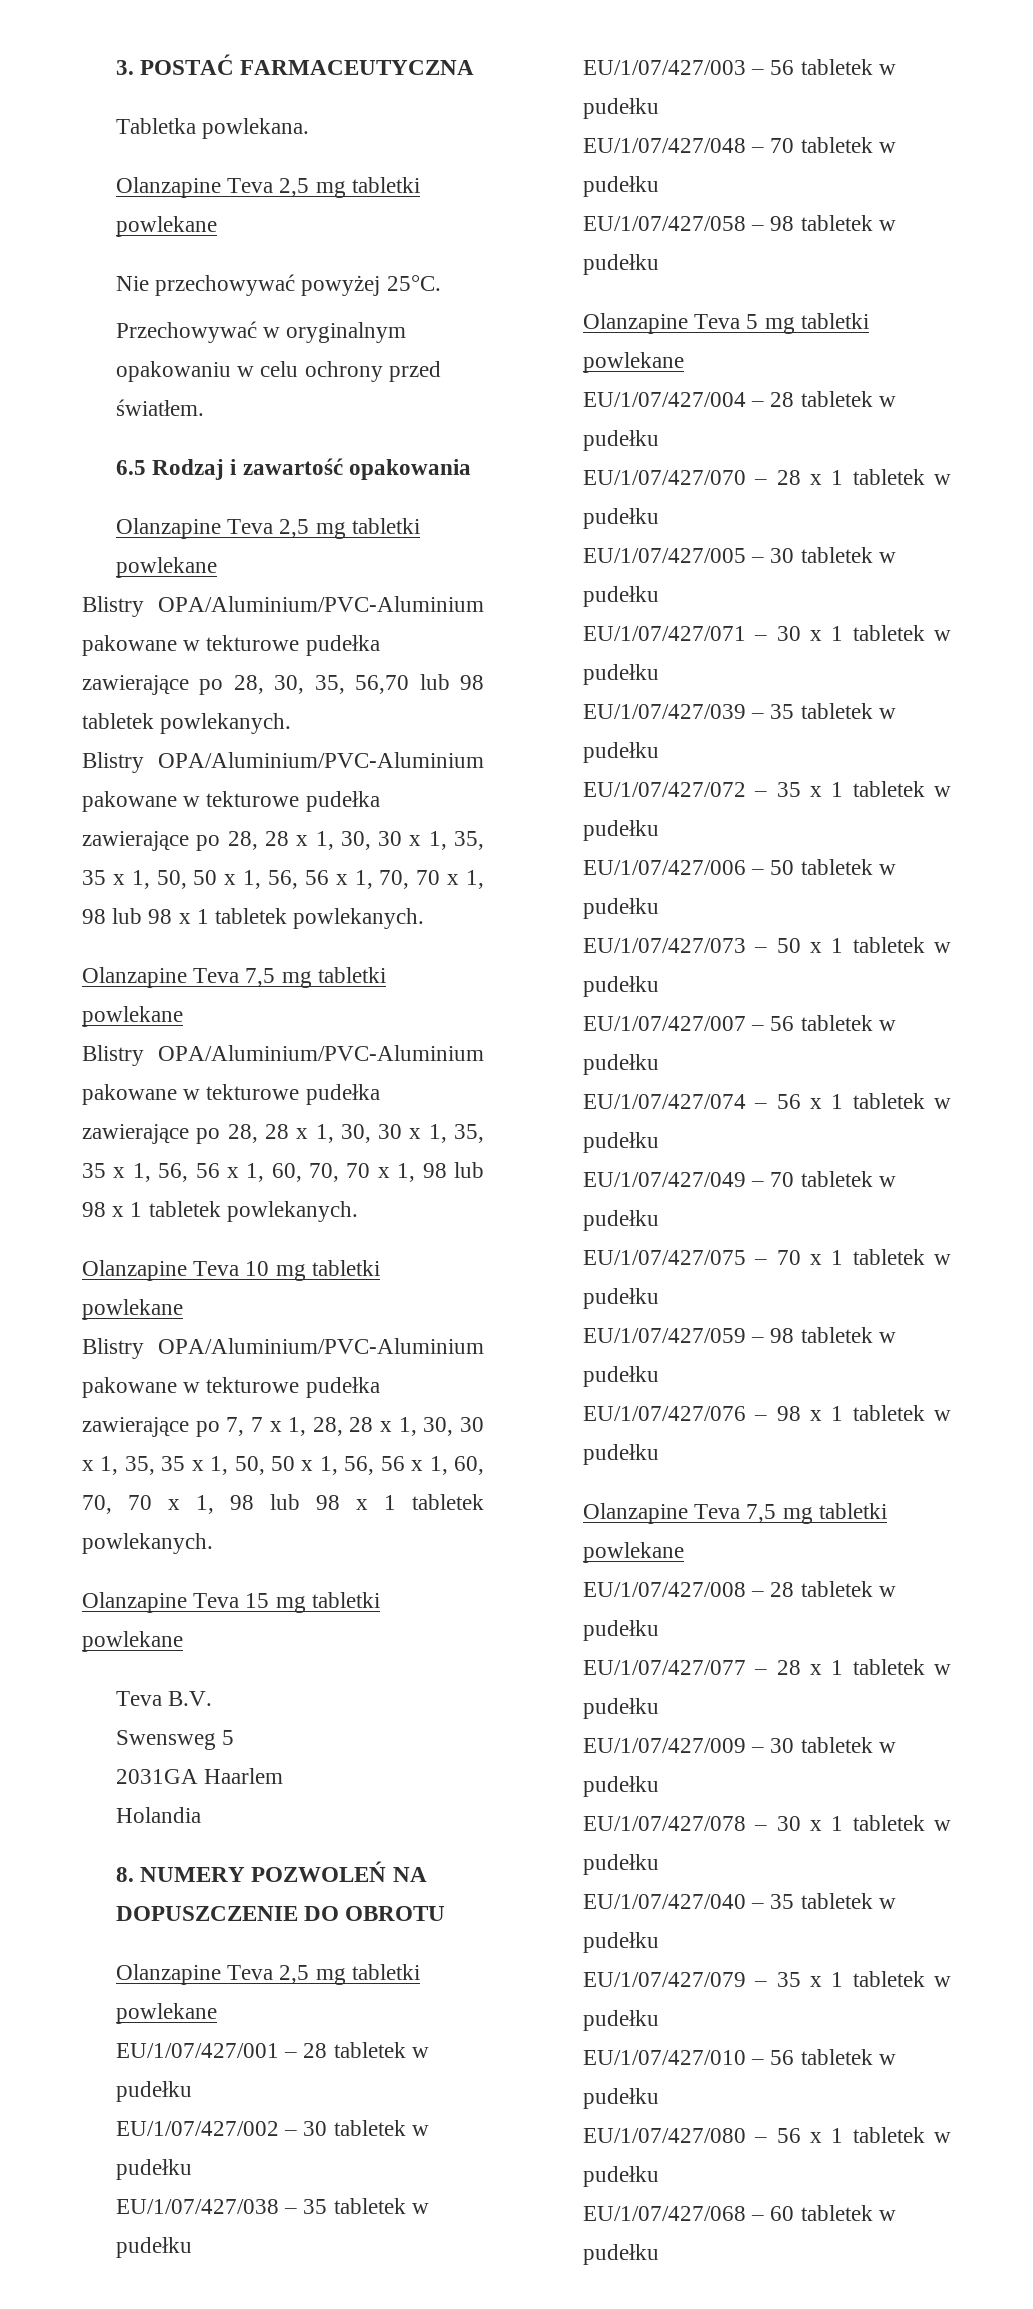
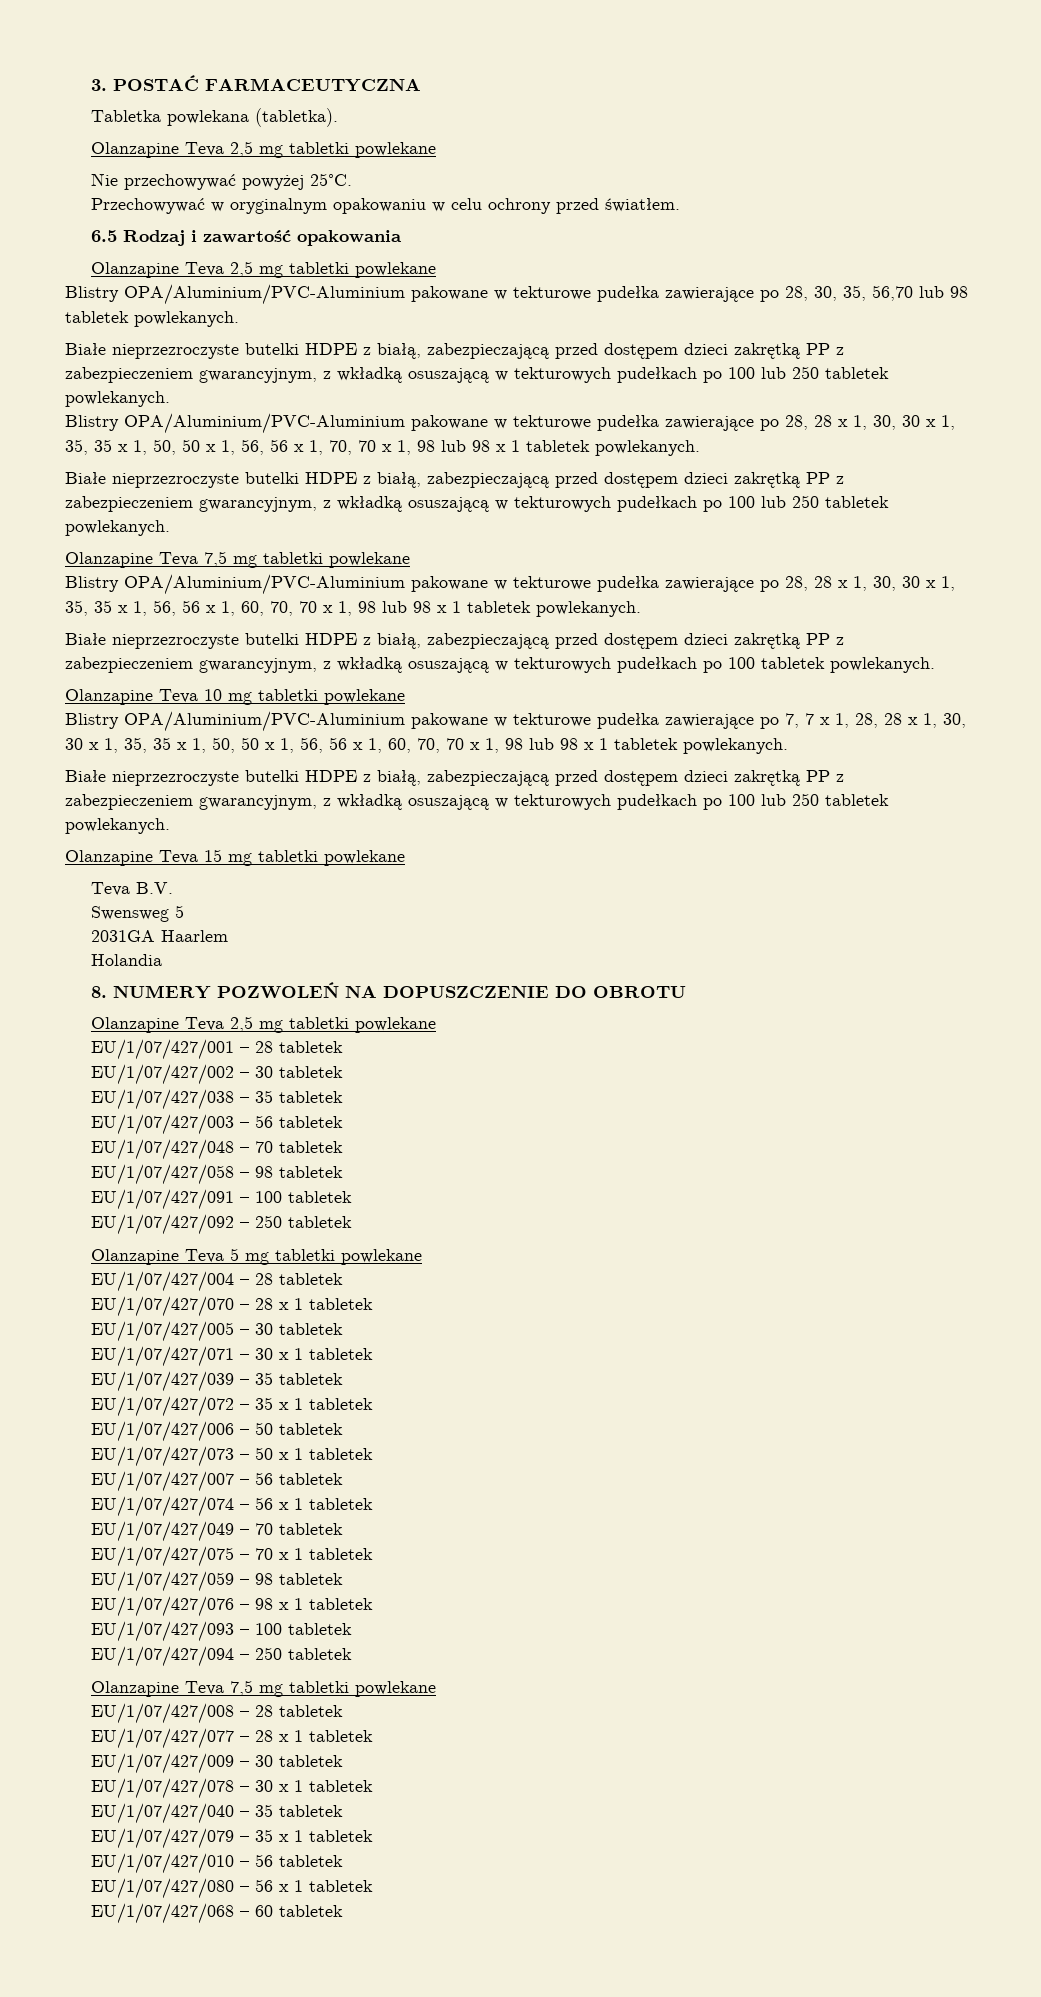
[202,118,310,139] powlekana. -> [167,108,339,127] powlekana (tabletka).
(292, 723) none -> [65,343,844,359] [65,366,889,383] [65,391,170,407] // Białe nieprzezroczyste butelki HDPE z białą, zabezpieczającą przed dostępem dzieci zakrętką PP z zabezpieczeniem gwarancyjnym, z wkładką osuszającą w tekturowych pudełkach po 100 lub 250 tabletek powlekanych.
(425, 918) none -> [65,472,844,488] [65,495,889,512] [65,520,170,536] // Białe nieprzezroczyste butelki HDPE z białą, zabezpieczającą przed dostępem dzieci zakrętką PP z zabezpieczeniem gwarancyjnym, z wkładką osuszającą w tekturowych pudełkach po 100 lub 250 tabletek powlekanych.
(358, 1211) none -> [65,633,844,649] [65,657,935,673] // Białe nieprzezroczyste butelki HDPE z białą, zabezpieczającą przed dostępem dzieci zakrętką PP z zabezpieczeniem gwarancyjnym, z wkładką osuszającą w tekturowych pudełkach po 100 tabletek powlekanych.
(213, 1543) none -> [65,770,844,786] [65,793,889,810] [65,818,170,834] // Białe nieprzezroczyste butelki HDPE z białą, zabezpieczającą przed dostępem dzieci zakrętką PP z zabezpieczeniem gwarancyjnym, z wkładką osuszającą w tekturowych pudełkach po 100 lub 250 tabletek powlekanych.
[411,2047,429,2058] [116,2081,193,2102] w pudełku -> (344, 1047) none
[411,2125,429,2136] [116,2159,193,2180] w pudełku -> (344, 1072) none
[411,2203,429,2214] [116,2237,193,2258] w pudełku -> (344, 1097) none
[878,64,896,75] [583,98,660,119] w pudełku -> (344, 1122) none
[878,142,896,153] [583,176,660,197] w pudełku -> (344, 1147) none
[878,220,896,231] [583,254,660,275] w pudełku -> [91,1189,353,1210] [91,1214,353,1235] // EU/1/07/427/091 – 100 tabletek // EU/1/07/427/092 – 250 tabletek
[878,396,896,407] [583,430,660,451] w pudełku -> (344, 1279) none
[934,474,951,485] [583,508,660,529] w pudełku -> (374, 1304) none
[878,552,896,563] [583,586,660,607] w pudełku -> (344, 1329) none
[934,630,951,641] [583,664,660,685] w pudełku -> (374, 1354) none
[878,708,896,719] [583,742,660,763] w pudełku -> (344, 1379) none
[934,786,951,797] [583,820,660,841] w pudełku -> (374, 1404) none
[878,864,896,875] [583,898,660,919] w pudełku -> (344, 1429) none
[934,942,951,953] [583,976,660,997] w pudełku -> (374, 1454) none
[878,1020,896,1031] [583,1054,660,1075] w pudełku -> (344, 1479) none
[934,1098,951,1109] [583,1132,660,1153] w pudełku -> (374, 1504) none
[878,1176,896,1187] [583,1210,660,1231] w pudełku -> (344, 1529) none
[934,1254,951,1265] [583,1288,660,1309] w pudełku -> (374, 1554) none
[878,1332,896,1343] [583,1366,660,1387] w pudełku -> (344, 1579) none
[934,1410,951,1421] [583,1444,660,1465] w pudełku -> [91,1621,353,1642] [91,1646,353,1667] // EU/1/07/427/093 – 100 tabletek // EU/1/07/427/094 – 250 tabletek
[878,1586,896,1597] [583,1620,660,1641] w pudełku -> (344, 1711) none
[934,1664,951,1675] [583,1698,660,1719] w pudełku -> (374, 1736) none
[878,1742,896,1753] [583,1776,660,1797] w pudełku -> (344, 1761) none
[934,1820,951,1831] [583,1854,660,1875] w pudełku -> (374, 1786) none
[878,1898,896,1909] [583,1932,660,1953] w pudełku -> (344, 1811) none
[934,1976,951,1987] [583,2010,660,2031] w pudełku -> (374, 1836) none
[878,2054,896,2065] [583,2088,660,2109] w pudełku -> (344, 1861) none
[934,2132,951,2143] [583,2166,660,2187] w pudełku -> (374, 1886) none
[878,2210,896,2221] [583,2244,660,2265] w pudełku -> (344, 1911) none

